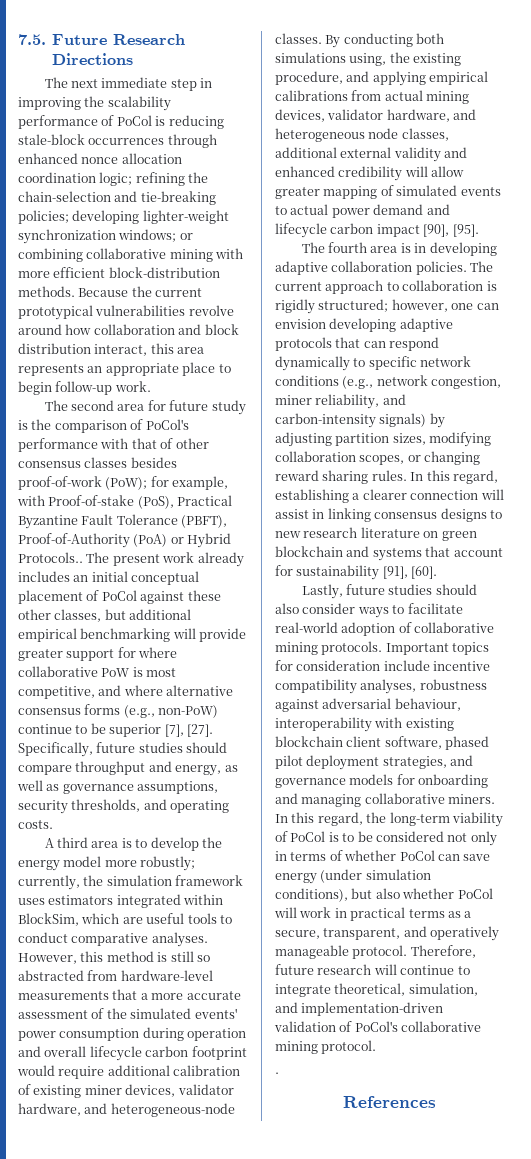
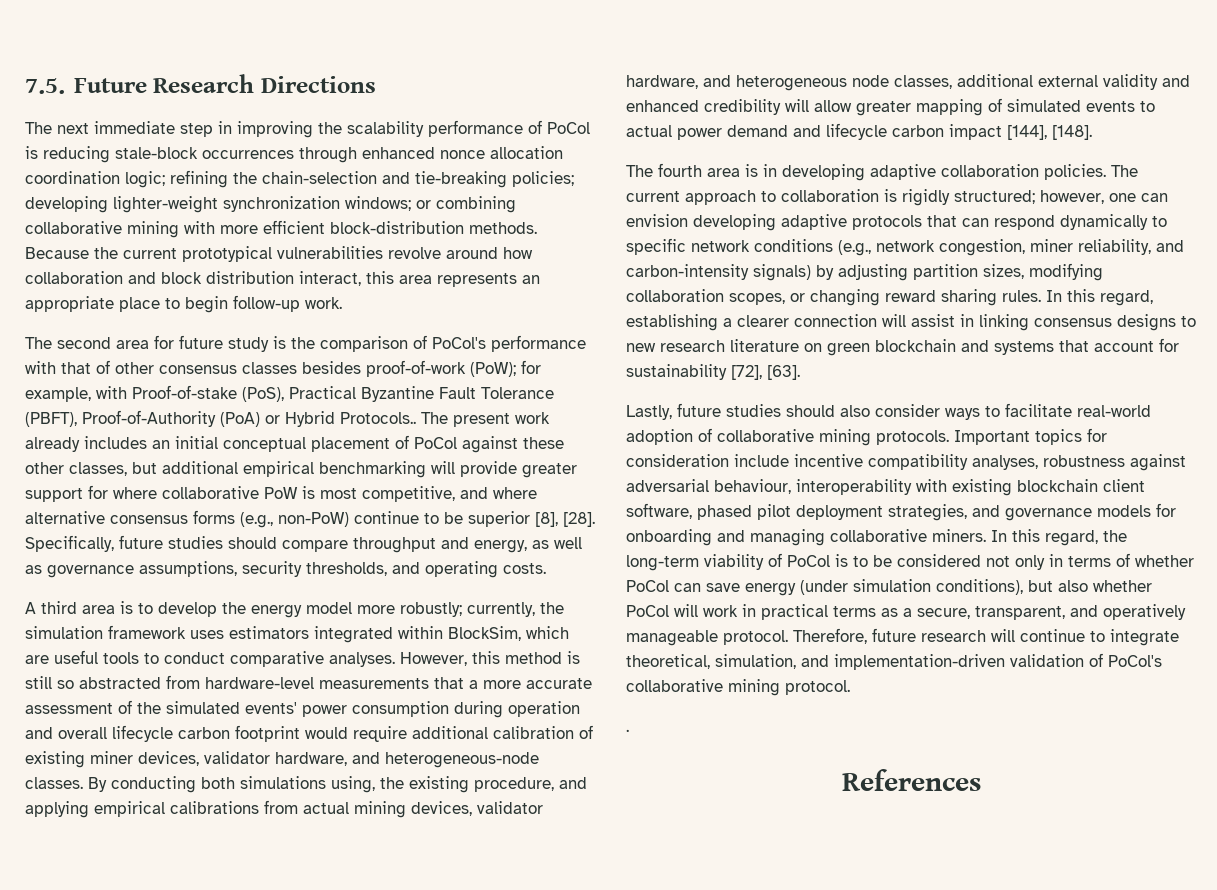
[164,724,213,737] [7], [27]. -> [535,512,595,527] [8], [28].
[423,224,479,237] [90], [95]. -> [1007,125,1092,140] [144], [148].
[382,566,438,579] [91], [60]. -> [731,365,800,380] [72], [63].

